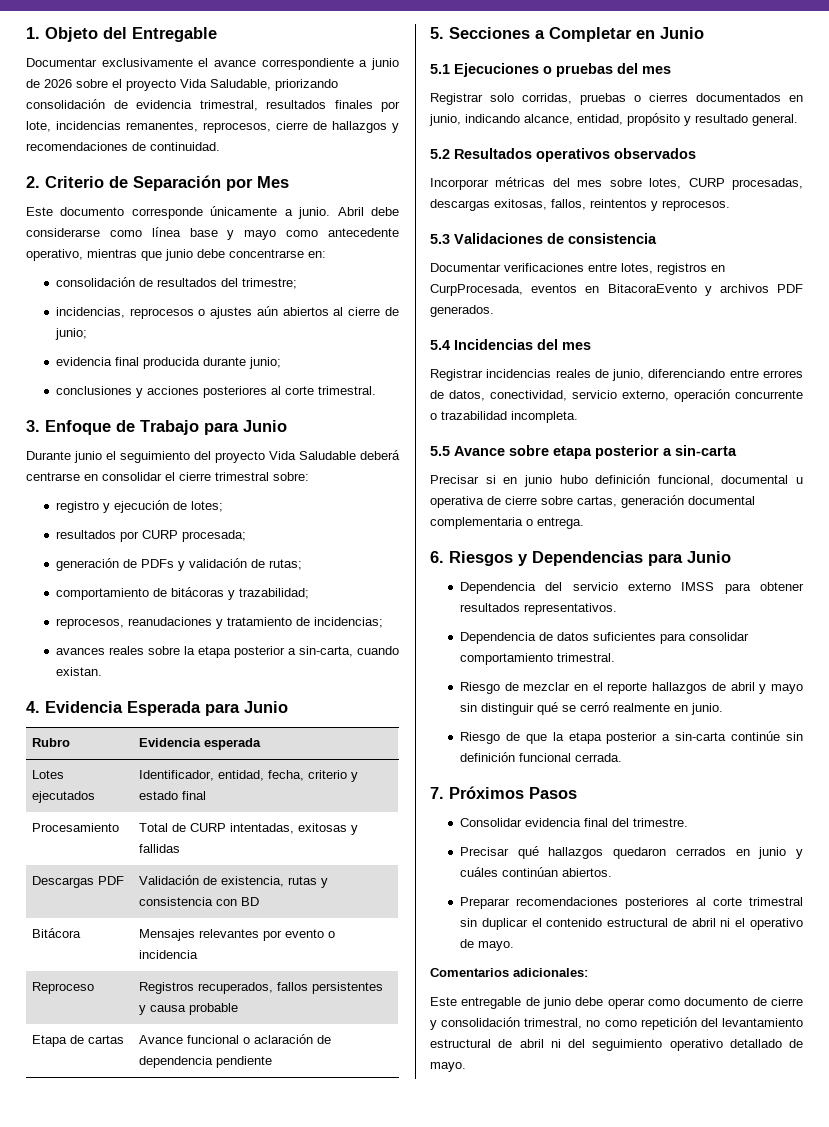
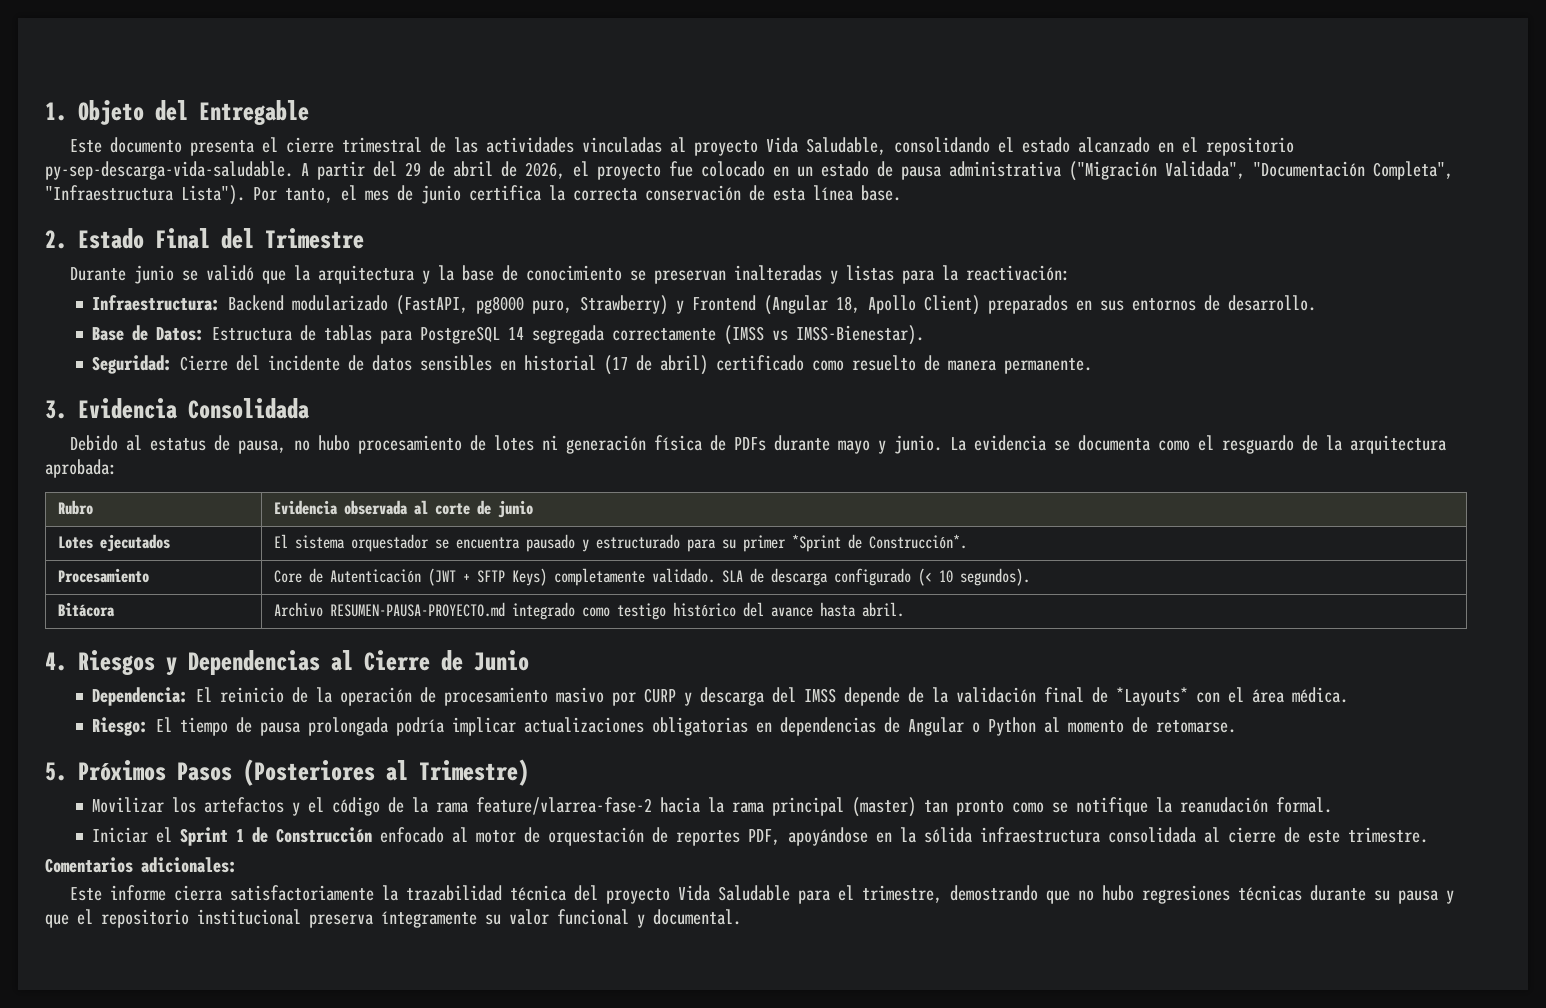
[26,58,399,70] [26,79,338,91] [26,99,400,112] [26,121,399,133] [26,142,220,151] [26,175,289,191] [26,206,400,219] [26,227,399,240] [26,249,326,261] [55,277,297,289] [55,306,400,319] [54,328,87,340] [55,357,281,369] [55,386,376,398] [26,420,287,435] [26,450,400,463] [26,472,309,481] [55,500,223,513] [55,530,246,542] [55,558,302,571] [55,587,309,600] [55,617,383,629] [55,646,400,658] [55,667,102,676] [26,701,288,716] [31,738,70,747] [138,738,261,750] [31,770,64,779] [31,791,95,803] [138,770,358,782] [138,791,206,800] [31,823,119,832] [138,823,358,835] [138,844,180,853] [31,876,124,888] [138,875,328,888] [138,897,259,906] [31,928,81,938] [138,929,335,941] [138,950,198,959] [31,982,94,994] [138,982,383,994] [138,1003,238,1015] [31,1035,124,1047] [138,1034,331,1044] [138,1056,272,1068] [430,27,704,42] [430,63,671,77] [430,93,803,105] [429,113,798,126] [430,148,696,162] [430,177,803,190] [430,199,730,211] [430,233,657,244] [430,263,725,275] [430,284,803,296] [430,305,494,317] [430,339,591,350] [430,369,803,381] [430,389,803,402] [430,411,578,423] [430,445,737,459] [430,474,803,487] [430,495,755,508] [430,517,584,529] [430,551,731,566] [459,582,804,594] [459,603,617,615] [459,632,749,644] [459,653,615,665] [459,682,804,694] [459,702,723,715] [459,731,803,744] [459,752,622,762] [430,786,577,799] [459,818,688,827] [459,846,803,859] [459,867,612,877] [459,897,803,909] [459,918,804,930] [459,939,514,951] [430,968,588,977] [430,997,803,1009] [430,1017,803,1030] [430,1039,803,1051] [430,1062,466,1072] Documentar exclusivamente el avance correspondiente a junio de 2026 sobre el proyecto Vida Saludable, priorizando consolidación de evidencia trimestral, resultados finales por lote, incidencias remanentes, reprocesos, cierre de hallazgos y recomendaciones de continuidad. // 2. Criterio de Separación por Mes // Este documento corresponde únicamente a junio. Abril debe considerarse como línea base y mayo como antecedente operativo, mientras que junio debe concentrarse en: // consolidación de resultados del trimestre; // incidencias, reprocesos o ajustes aún abiertos al cierre de junio; // evidencia final producida durante junio; // conclusiones y acciones posteriores al corte trimestral. // 3. Enfoque de Trabajo para Junio // Durante junio el seguimiento del proyecto Vida Saludable deberá centrarse en consolidar el cierre trimestral sobre: // registro y ejecución de lotes; // resultados por CURP procesada; // generación de PDFs y validación de rutas; // comportamiento de bitácoras y trazabilidad; // reprocesos, reanudaciones y tratamiento de incidencias; // avances reales sobre la etapa posterior a sin-carta, cuando existan. // 4. Evidencia Esperada para Junio // Rubro | Evidencia esperada // Lotes ejecutados | Identificador, entidad, fecha, criterio y estado final // Procesamiento | Total de CURP intentadas, exitosas y fallidas // Descargas PDF | Validación de existencia, rutas y consistencia con BD // Bitácora | Mensajes relevantes por evento o incidencia // Reproceso | Registros recuperados, fallos persistentes y causa probable // Etapa de cartas | Avance funcional o aclaración de dependencia pendiente // 5. Secciones a Completar en Junio // 5.1 Ejecuciones o pruebas del mes // Registrar solo corridas, pruebas o cierres documentados en junio, indicando alcance, entidad, propósito y resultado general. // 5.2 Resultados operativos observados // Incorporar métricas del mes sobre lotes, CURP procesadas, descargas exitosas, fallos, reintentos y reprocesos. // 5.3 Validaciones de consistencia // Documentar verificaciones entre lotes, registros en CurpProcesada, eventos en BitacoraEvento y archivos PDF generados. // 5.4 Incidencias del mes // Registrar incidencias reales de junio, diferenciando entre errores de datos, conectividad, servicio externo, operación concurrente o trazabilidad incompleta. // 5.5 Avance sobre etapa posterior a sin-carta // Precisar si en junio hubo definición funcional, documental u operativa de cierre sobre cartas, generación documental complementaria o entrega. // 6. Riesgos y Dependencias para Junio // Dependencia del servicio externo IMSS para obtener resultados representativos. // Dependencia de datos suficientes para consolidar comportamiento trimestral. // Riesgo de mezclar en el reporte hallazgos de abril y mayo sin distinguir qué se cerró realmente en junio. // Riesgo de que la etapa posterior a sin-carta continúe sin definición funcional cerrada. // 7. Próximos Pasos // Consolidar evidencia final del trimestre. // Precisar qué hallazgos quedaron cerrados en junio y cuáles continúan abiertos. // Preparar recomendaciones posteriores al corte trimestral sin duplicar el contenido estructural de abril ni el operativo de mayo. // Comentarios adicionales: // Este entregable de junio debe operar como documento de cierre y consolidación trimestral, no como repetición del levantamiento estructural de abril ni del seguimiento operativo detallado de mayo. -> [69,137,1294,156] [45,161,1453,181] [45,185,901,205] [45,228,364,249] [69,265,1070,284] [92,295,1317,315] [92,325,925,345] [92,355,1093,375] [45,398,310,419] [69,435,1446,454] [45,459,117,478] [57,500,93,515] [273,500,533,518] [57,534,170,552] [273,534,967,552] [57,568,149,583] [273,568,1030,586] [57,602,115,617] [273,602,904,620] [45,650,529,676] [92,687,1349,706] [92,717,1237,736] [45,759,529,786] [92,797,1333,817] [92,827,1429,846] [45,857,237,873] [69,885,1454,904] [45,909,741,928] Este documento presenta el cierre trimestral de las actividades vinculadas al proyecto Vida Saludable, consolidando el estado alcanzado en el repositorio py-sep-descarga-vida-saludable. A partir del 29 de abril de 2026, el proyecto fue colocado en un estado de pausa administrativa ("Migración Validada", "Documentación Completa", "Infraestructura Lista"). Por tanto, el mes de junio certifica la correcta conservación de esta línea base. // 2. Estado Final del Trimestre // Durante junio se validó que la arquitectura y la base de conocimiento se preservan inalteradas y listas para la reactivación: // Infraestructura: Backend modularizado (FastAPI, pg8000 puro, Strawberry) y Frontend (Angular 18, Apollo Client) preparados en sus entornos de desarrollo. // Base de Datos: Estructura de tablas para PostgreSQL 14 segregada correctamente (IMSS vs IMSS-Bienestar). // Seguridad: Cierre del incidente de datos sensibles en historial (17 de abril) certificado como resuelto de manera permanente. // 3. Evidencia Consolidada // Debido al estatus de pausa, no hubo procesamiento de lotes ni generación física de PDFs durante mayo y junio. La evidencia se documenta como el resguardo de la arquitectura aprobada: // Rubro | Evidencia observada al corte de junio // Lotes ejecutados | El sistema orquestador se encuentra pausado y estructurado para su primer *Sprint de Construcción*. // Procesamiento | Core de Autenticación (JWT + SFTP Keys) completamente validado. SLA de descarga configurado (< 10 segundos). // Bitácora | Archivo RESUMEN-PAUSA-PROYECTO.md integrado como testigo histórico del avance hasta abril. // 4. Riesgos y Dependencias al Cierre de Junio // Dependencia: El reinicio de la operación de procesamiento masivo por CURP y descarga del IMSS depende de la validación final de *Layouts* con el área médica. // Riesgo: El tiempo de pausa prolongada podría implicar actualizaciones obligatorias en dependencias de Angular o Python al momento de retomarse. // 5. Próximos Pasos (Posteriores al Trimestre) // Movilizar los artefactos y el código de la rama feature/vlarrea-fase-2 hacia la rama principal (master) tan pronto como se notifique la reanudación formal. // Iniciar el Sprint 1 de Construcción enfocado al motor de orquestación de reportes PDF, apoyándose en la sólida infraestructura consolidada al cierre de este trimestre. // Comentarios adicionales: // Este informe cierra satisfactoriamente la trazabilidad técnica del proyecto Vida Saludable para el trimestre, demostrando que no hubo regresiones técnicas durante su pausa y que el repositorio institucional preserva íntegramente su valor funcional y documental.

